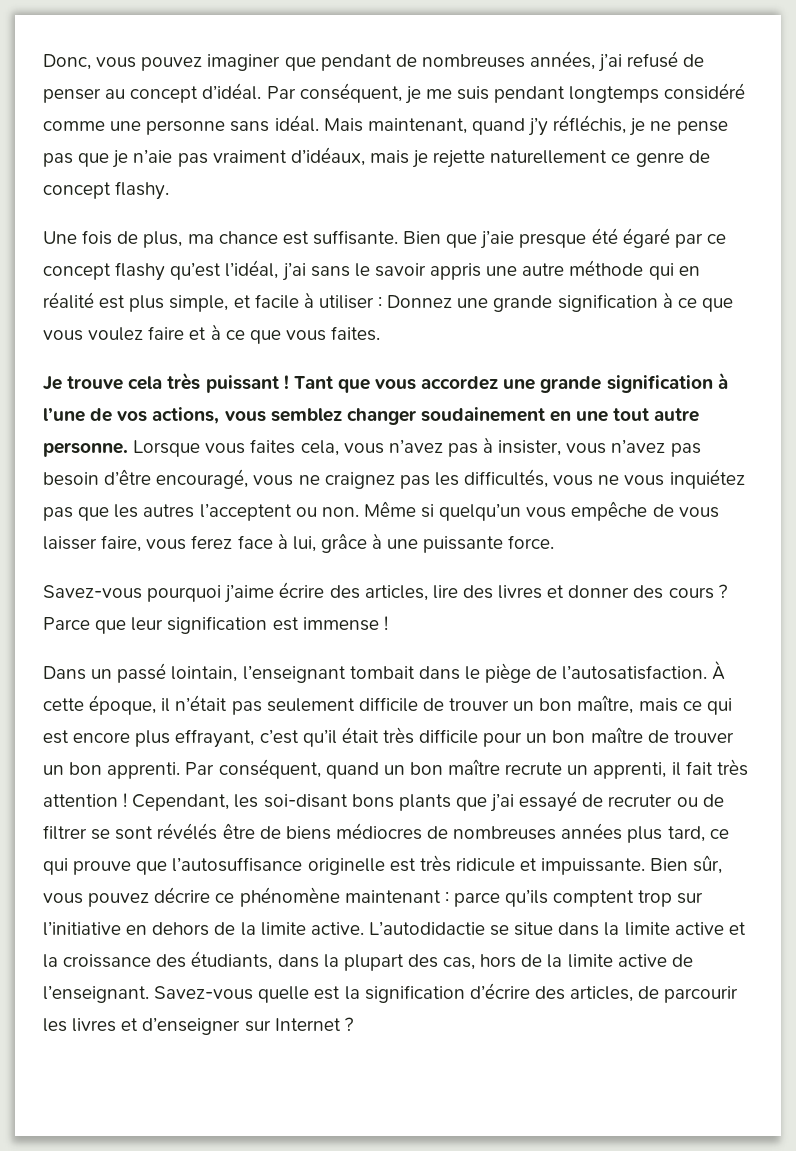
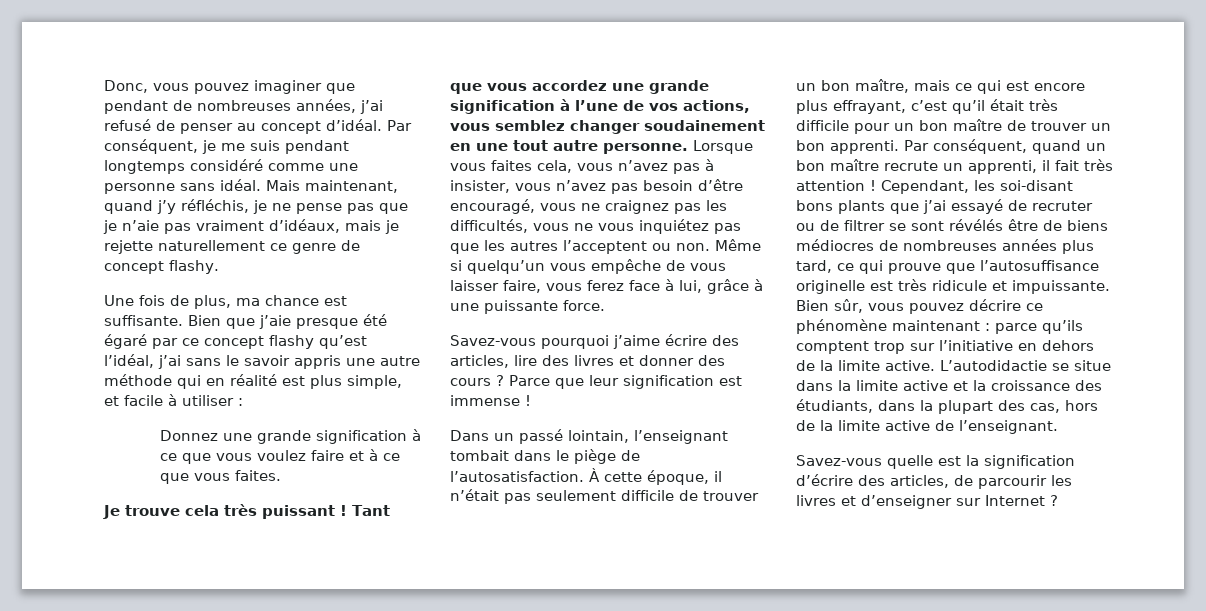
(383, 302) none -> (243, 402) //
(149, 994) none -> (1058, 427) //

